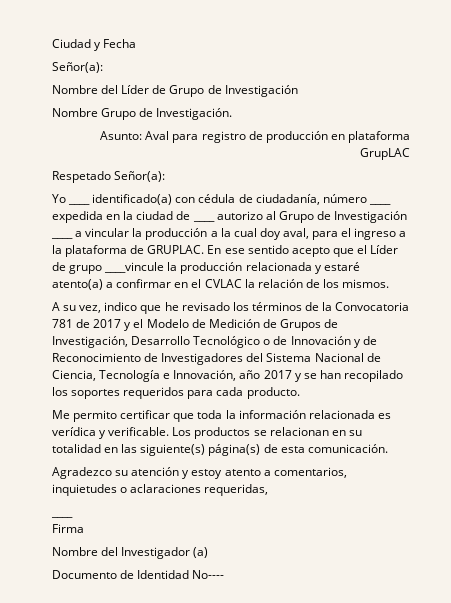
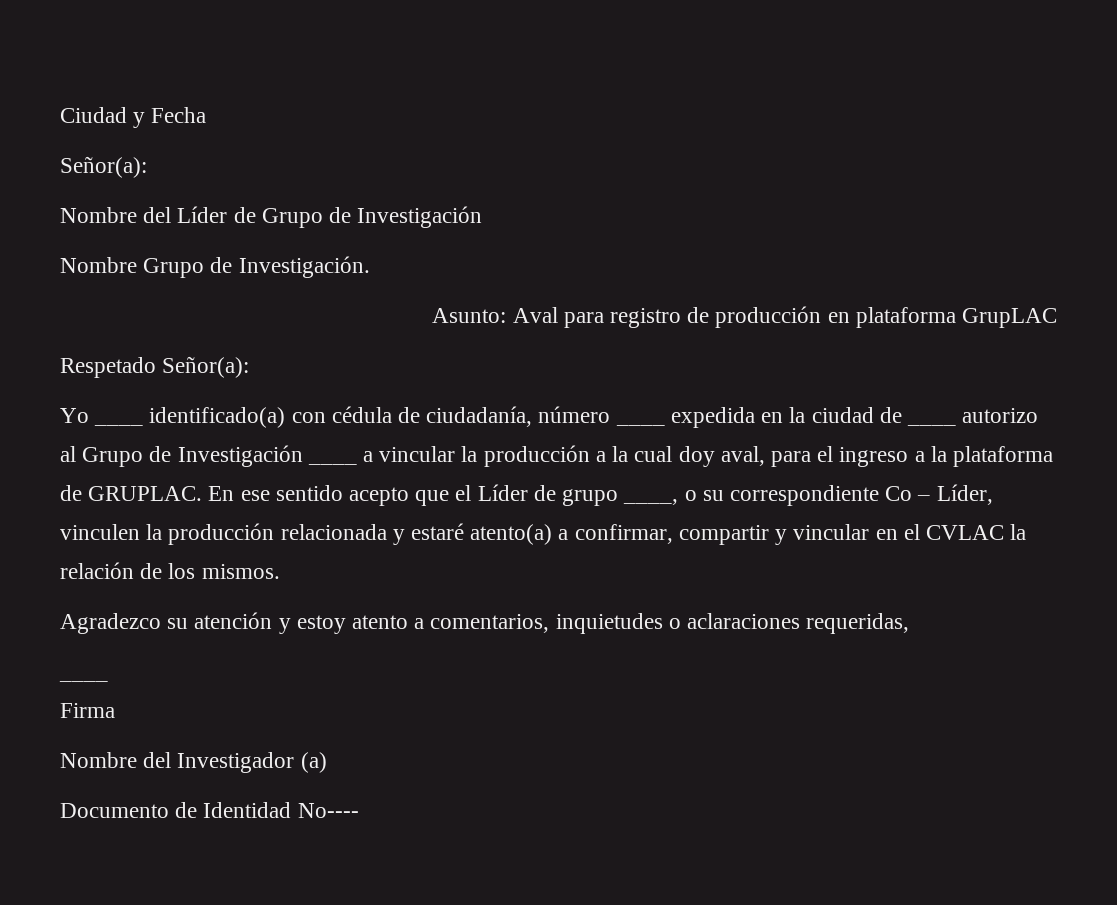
[104,262,165,273] ____vincule -> [623,484,993,506] [60,524,140,540] ____, o su correspondiente Co – Líder, vinculen
[116,279,172,288] confirmar -> [574,524,870,545] confirmar, compartir y vincular
[52,302,410,314] [52,319,339,331] [52,336,377,348] [52,353,381,365] [52,370,403,382] [52,387,300,399] [52,410,391,422] [52,427,362,439] [52,444,388,456] // A su vez, indico que he revisado los términos de la Convocatoria 781 de 2017 y el Modelo de Medición de Grupos de Investigación, Desarrollo Tecnológico o de Innovación y de Reconocimiento de Investigadores del Sistema Nacional de Ciencia, Tecnología e Innovación, año 2017 y se han recopilado los soportes requeridos para cada producto. // Me permito certificar que toda la información relacionada es verídica y verificable. Los productos se relacionan en su totalidad en las siguiente(s) página(s) de esta comunicación. -> (280, 571) none

